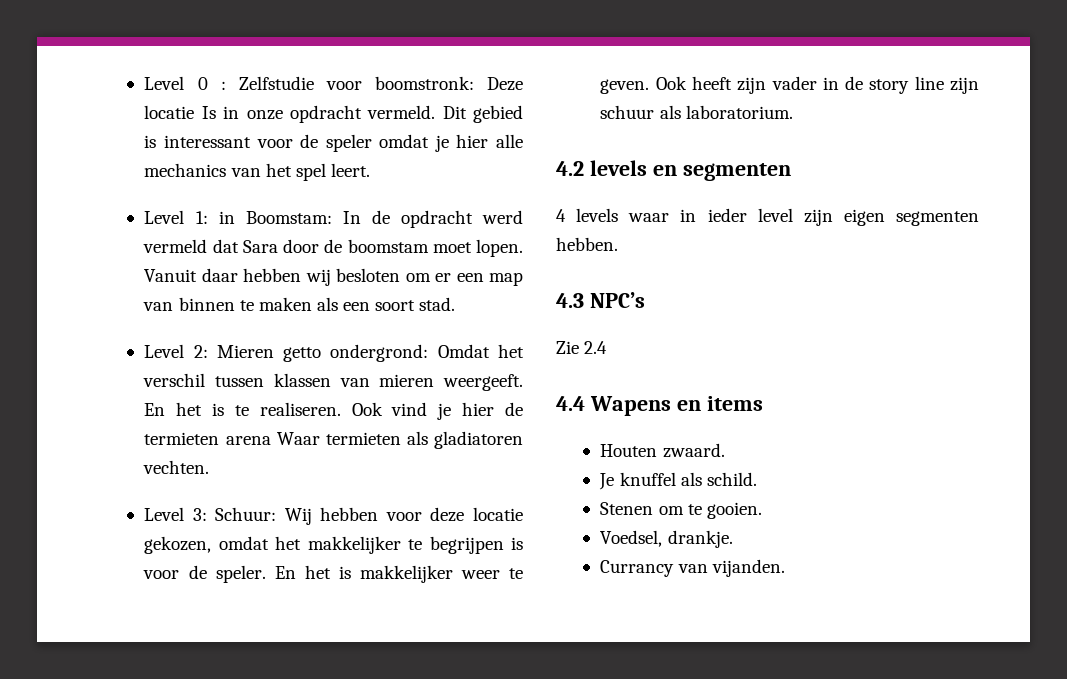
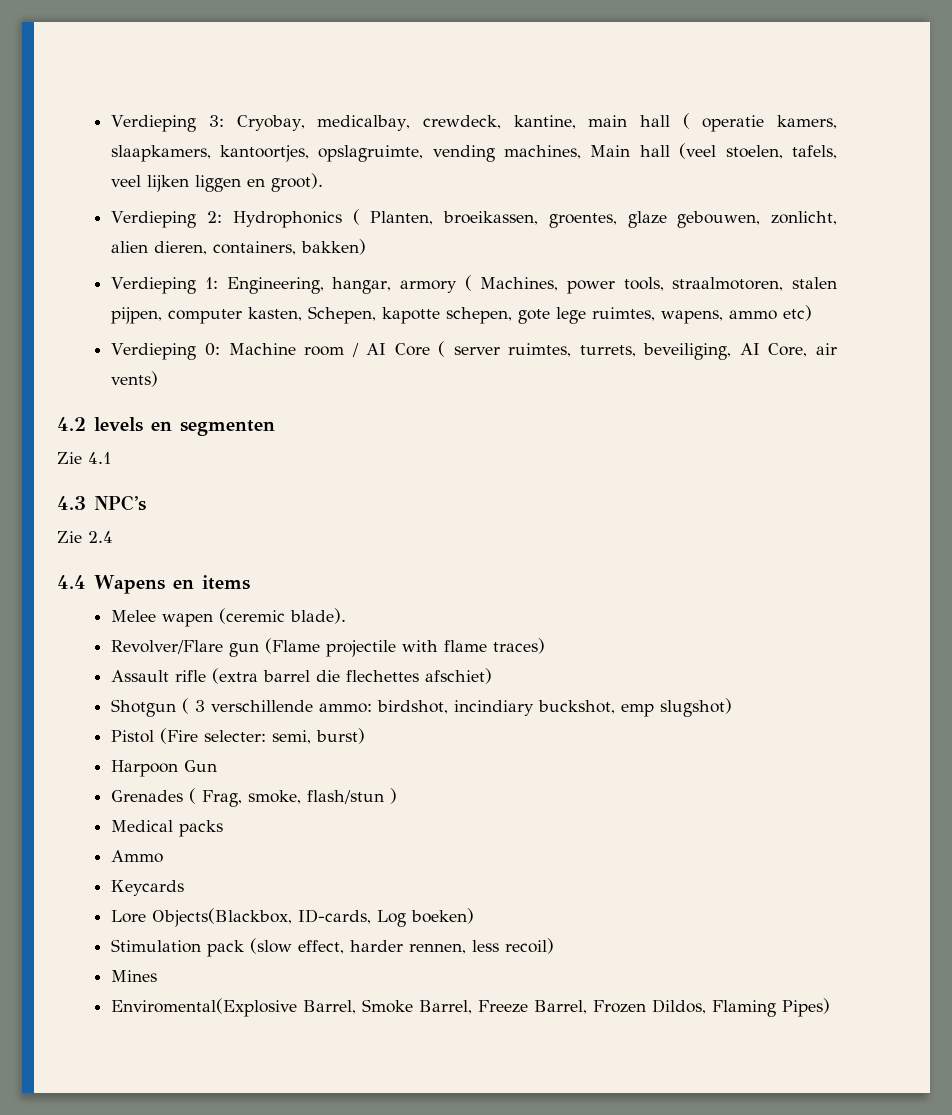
[144,76,523,91] [144,105,523,123] [144,134,523,152] [144,163,370,181] [144,210,523,228] [143,239,523,257] [144,268,523,286] [143,297,456,311] [144,344,524,362] [143,373,523,391] [144,402,523,420] [144,431,523,449] [143,460,210,474] [144,507,523,525] [144,536,523,554] [143,565,523,583] [600,76,979,94] [600,105,793,119] [556,160,791,181] [556,208,979,226] [556,237,618,251] Level 0 : Zelfstudie voor boomstronk: Deze locatie Is in onze opdracht vermeld. Dit gebied is interessant voor de speler omdat je hier alle mechanics van het spel leert. // Level 1: in Boomstam: In de opdracht werd vermeld dat Sara door de boomstam moet lopen. Vanuit daar hebben wij besloten om er een map van binnen te maken als een soort stad. // Level 2: Mieren getto ondergrond: Omdat het verschil tussen klassen van mieren weergeeft. En het is te realiseren. Ook vind je hier de termieten arena Waar termieten als gladiatoren vechten. // Level 3: Schuur: Wij hebben voor deze locatie gekozen, omdat het makkelijker te begrijpen is voor de speler. En het is makkelijker weer te geven. Ook heeft zijn vader in de story line zijn schuur als laboratorium. // 4.2 levels en segmenten // 4 levels waar in ieder level zijn eigen segmenten hebben. -> [110,113,838,132] [110,143,837,162] [110,173,323,192] [110,209,837,228] [110,239,366,255] [110,275,837,294] [110,305,812,324] [110,341,838,360] [110,371,158,387] [57,417,275,436] [57,452,111,464] Verdieping 3: Cryobay, medicalbay, crewdeck, kantine, main hall ( operatie kamers, slaapkamers, kantoortjes, opslagruimte, vending machines, Main hall (veel stoelen, tafels, veel lijken liggen en groot). // Verdieping 2: Hydrophonics ( Planten, broeikassen, groentes, glaze gebouwen, zonlicht, alien dieren, containers, bakken) // Verdieping 1: Engineering, hangar, armory ( Machines, power tools, straalmotoren, stalen pijpen, computer kasten, Schepen, kapotte schepen, gote lege ruimtes, wapens, ammo etc) // Verdieping 0: Machine room / AI Core ( server ruimtes, turrets, beveiliging, AI Core, air vents) // 4.2 levels en segmenten // Zie 4.1
[600,443,725,458] [599,472,757,490] [600,502,762,519] [600,530,733,548] [600,559,785,577] Houten zwaard. // Je knuffel als schild. // Stenen om te gooien. // Voedsel, drankje. // Currancy van vijanden. -> [110,608,346,627] [110,638,545,657] [110,668,492,684] [110,698,732,717] [110,728,365,744] [110,760,217,777] [110,788,397,807] [110,820,223,837] [110,850,163,863] [110,880,184,896] [110,908,474,927] [110,938,554,957] [110,970,157,982] [110,998,830,1017] Melee wapen (ceremic blade). // Revolver/Flare gun (Flame projectile with flame traces) // Assault rifle (extra barrel die flechettes afschiet) // Shotgun ( 3 verschillende ammo: birdshot, incindiary buckshot, emp slugshot) // Pistol (Fire selecter: semi, burst) // Harpoon Gun // Grenades ( Frag, smoke, flash/stun ) // Medical packs // Ammo // Keycards // Lore Objects(Blackbox, ID-cards, Log boeken) // Stimulation pack (slow effect, harder rennen, less recoil) // Mines // Enviromental(Explosive Barrel, Smoke Barrel, Freeze Barrel, Frozen Dildos, Flaming Pipes)

